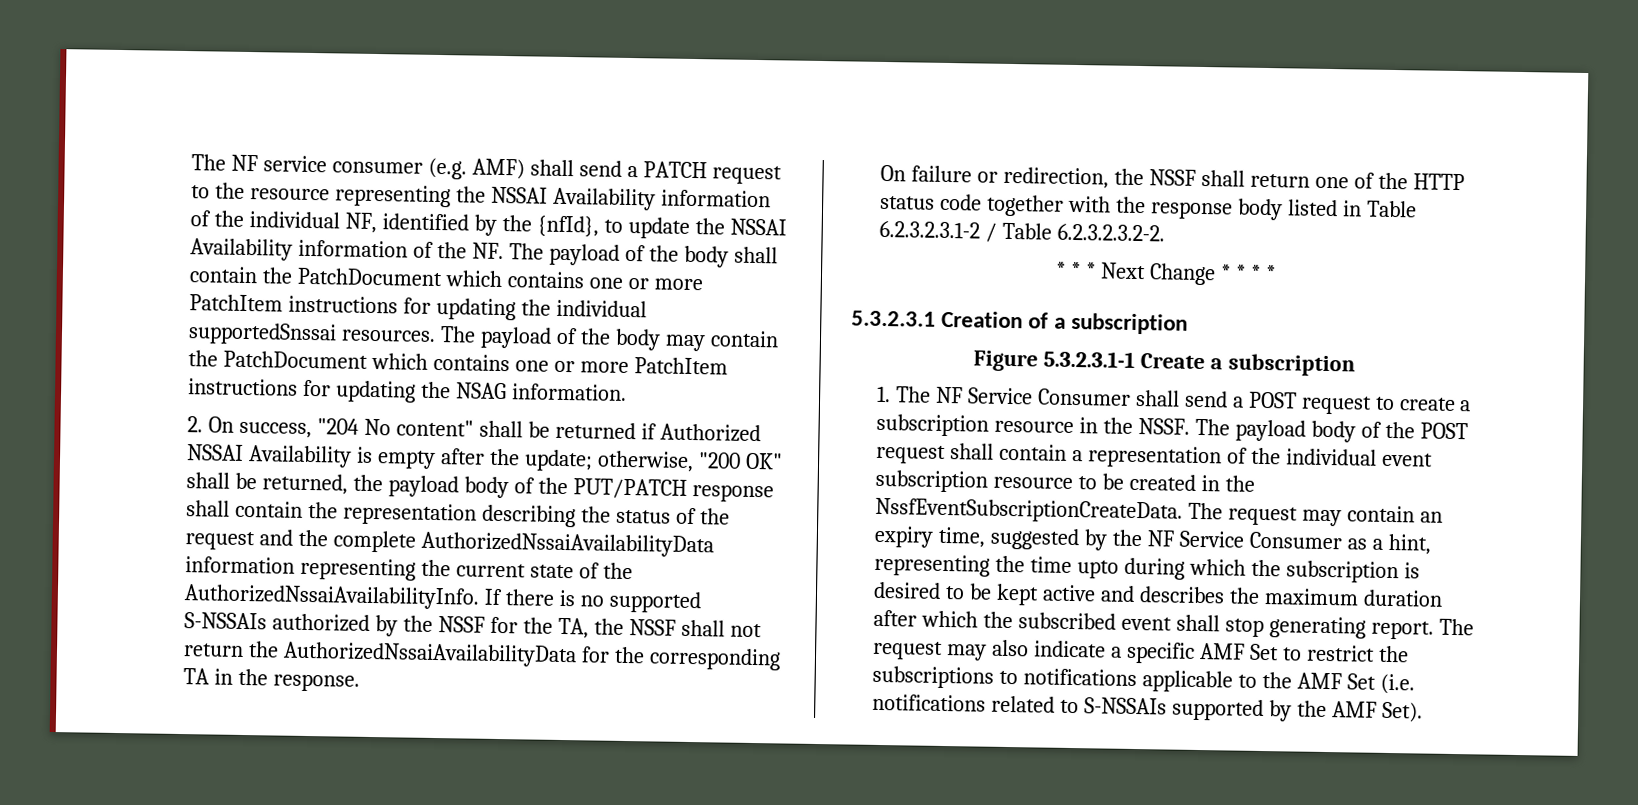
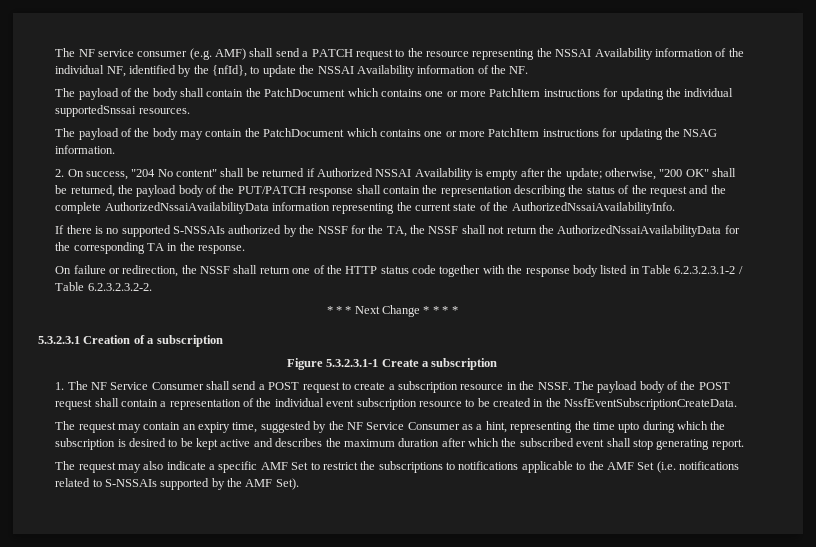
(504, 251) none -> (529, 70) //
(437, 335) none -> (190, 111) //
(481, 597) none -> (675, 208) //
(1184, 510) none -> (738, 404) //
(1434, 630) none -> (744, 444) //

